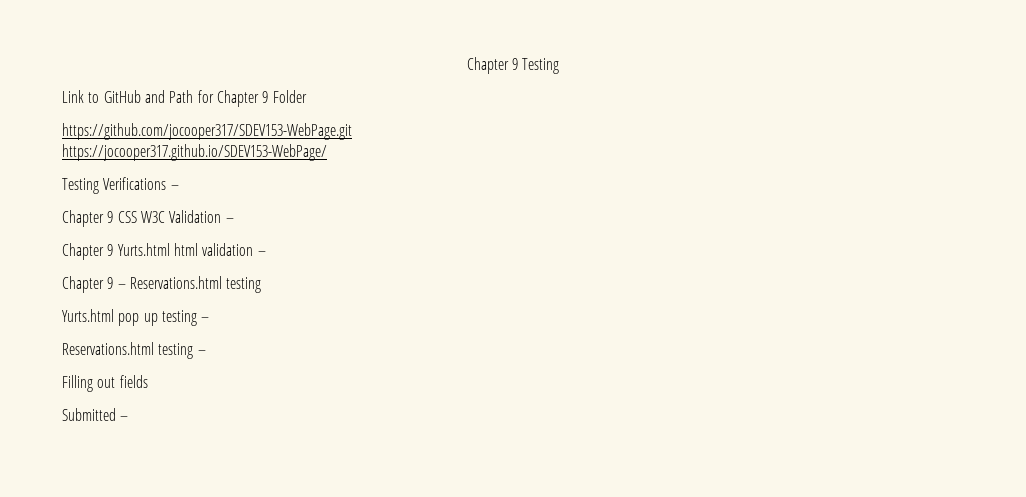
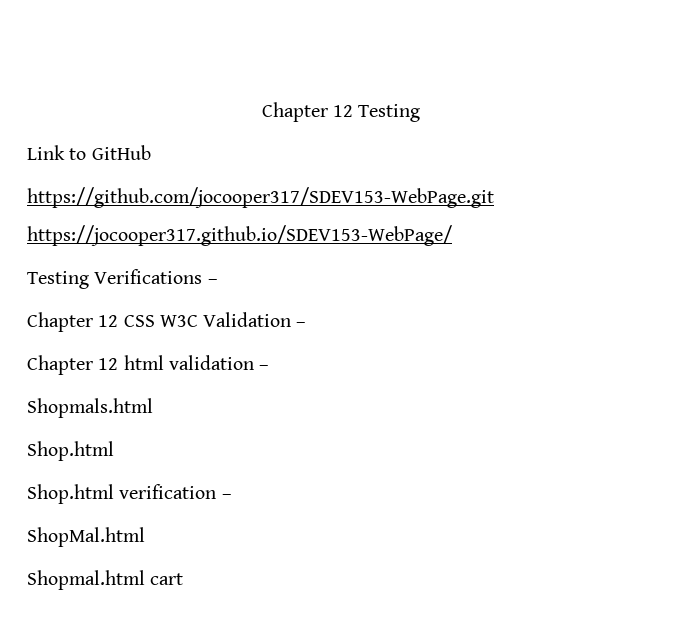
[466,57,519,74] Chapter 9 -> [261,102,353,122] Chapter 12
[144,90,307,107] and Path for Chapter 9 Folder -> (151, 152) none
[107,211,114,223] 9 -> [98,315,119,327] 12
[107,243,170,256] 9 Yurts.html -> [98,358,119,370] 12
[62,276,262,293] [62,309,210,326] [62,342,206,359] [62,375,148,392] [62,408,129,421] Chapter 9 – Reservations.html testing // Yurts.html pop up testing – // Reservations.html testing – // Filling out fields // Submitted – -> [27,398,153,418] [27,441,114,461] [27,484,231,504] [27,527,145,547] [27,570,184,590] Shopmals.html // Shop.html // Shop.html verification – // ShopMal.html // Shopmal.html cart

